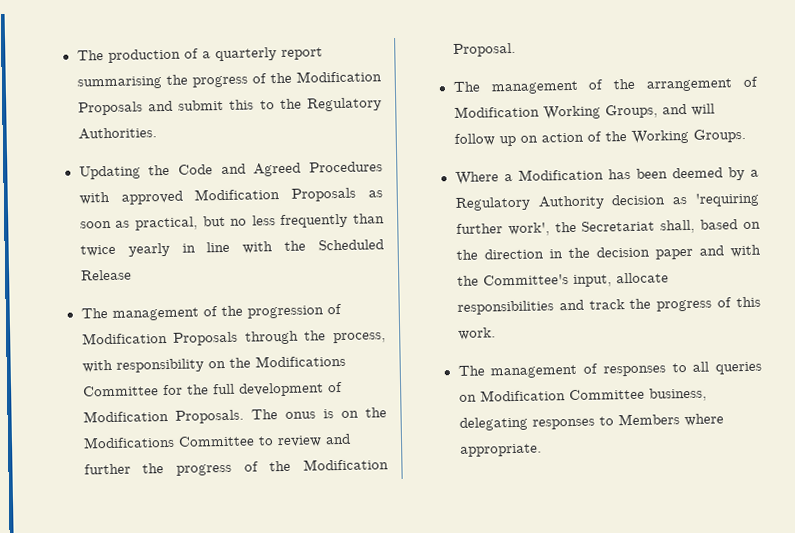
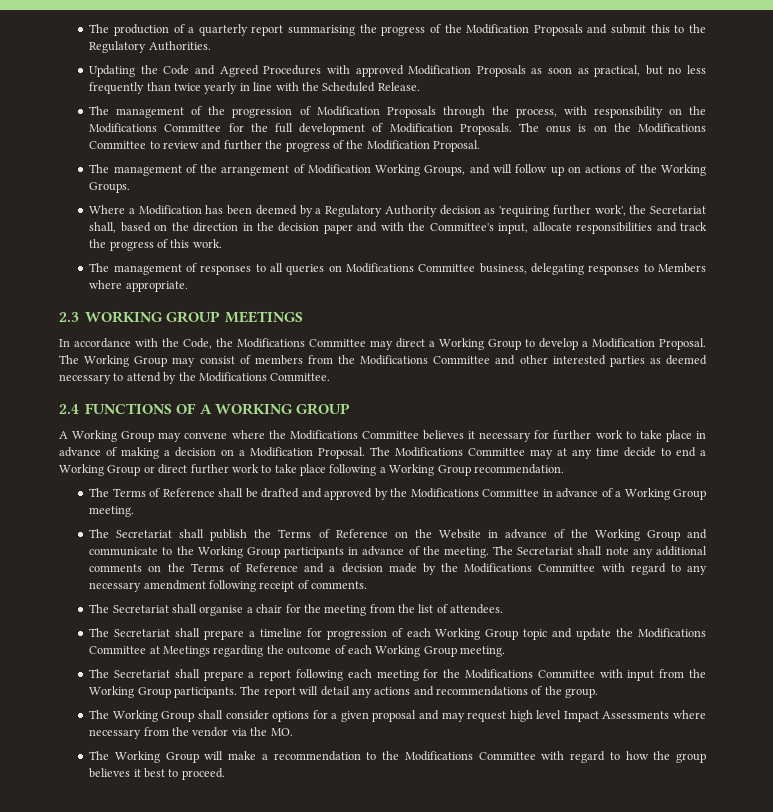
[80,269,132,281] Release -> [377,82,420,91] Release.
[540,132,584,143] action -> [585,165,622,173] actions
[479,389,566,402] Modification -> [345,263,414,273] Modifications
(542, 450) none -> [59,311,303,323] [59,338,706,350] [59,355,707,367] [59,372,331,384] [59,403,350,415] [59,430,706,442] [59,447,706,459] [59,464,564,476] [89,488,706,500] [89,506,135,517] [89,529,708,541] [89,546,708,558] [89,563,708,575] [89,580,368,592] [89,604,504,616] [89,628,707,640] [89,645,506,657] [89,669,707,681] [89,686,599,698] [89,710,706,722] [89,727,293,739] [89,751,707,763] [89,768,225,780] // 2.3 WORKING GROUP MEETINGS // In accordance with the Code, the Modifications Committee may direct a Working Group to develop a Modification Proposal. The Working Group may consist of members from the Modifications Committee and other interested parties as deemed necessary to attend by the Modifications Committee. // 2.4 FUNCTIONS OF A WORKING GROUP // A Working Group may convene where the Modifications Committee believes it necessary for further work to take place in advance of making a decision on a Modification Proposal. The Modifications Committee may at any time decide to end a Working Group or direct further work to take place following a Working Group recommendation. // The Terms of Reference shall be drafted and approved by the Modifications Committee in advance of a Working Group meeting. // The Secretariat shall publish the Terms of Reference on the Website in advance of the Working Group and communicate to the Working Group participants in advance of the meeting. The Secretariat shall note any additional comments on the Terms of Reference and a decision made by the Modifications Committee with regard to any necessary amendment following receipt of comments. // The Secretariat shall organise a chair for the meeting from the list of attendees. // The Secretariat shall prepare a timeline for progression of each Working Group topic and update the Modifications Committee at Meetings regarding the outcome of each Working Group meeting. // The Secretariat shall prepare a report following each meeting for the Modifications Committee with input from the Working Group participants. The report will detail any actions and recommendations of the group. // The Working Group shall consider options for a given proposal and may request high level Impact Assessments where necessary from the vendor via the MO. // The Working Group will make a recommendation to the Modifications Committee with regard to how the group believes it best to proceed.

